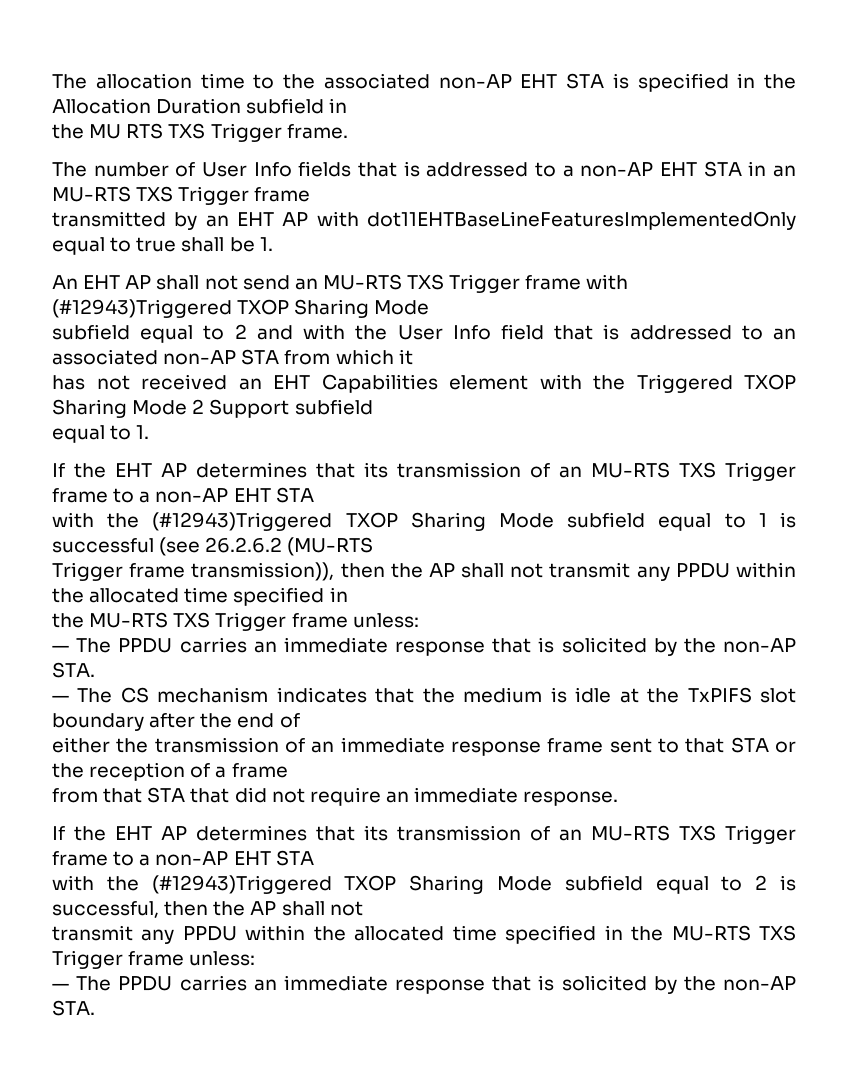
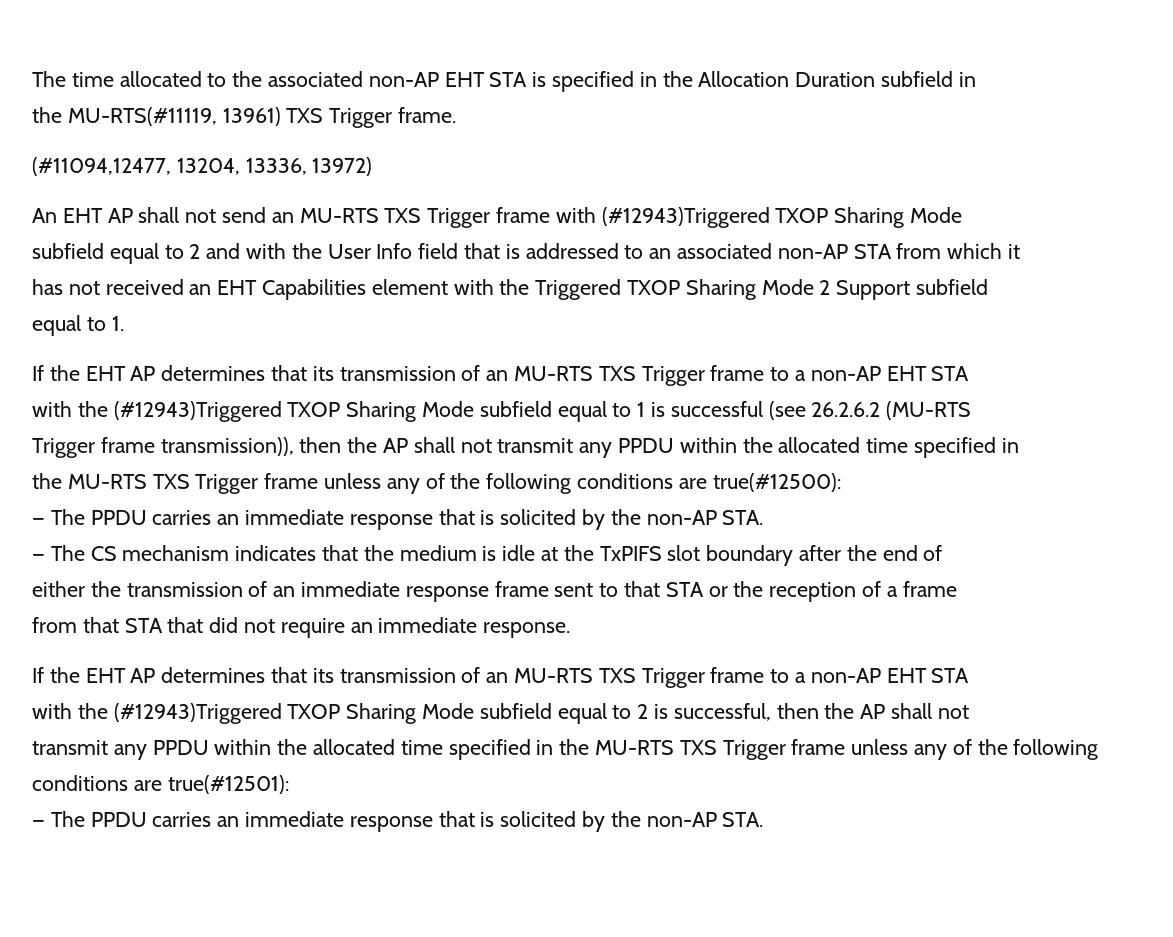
[52,73,245,89] The allocation time -> [32,71,202,87] The time allocated
[89,123,164,139] MU RTS -> [67,107,281,126] MU-RTS(#11119, 13961)
[52,161,796,177] [52,186,311,205] [52,211,796,230] [52,237,273,255] The number of User Info fields that is addressed to a non-AP EHT STA in an MU-RTS TXS Trigger frame // transmitted by an EHT AP with dot11EHTBaseLineFeaturesImplementedOnly equal to true shall be 1. -> [32,157,373,176] (#11094,12477, 13204, 13336, 13972)
[352,613,419,628] unless: -> [324,473,841,494] unless any of the following conditions are true(#12500):
[189,951,256,966] unless: -> [851,739,1099,760] [32,775,289,794] unless any of the following conditions are true(#12501):

